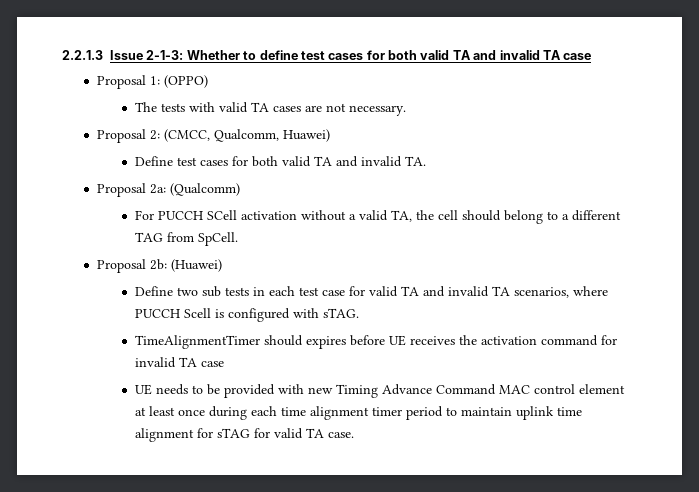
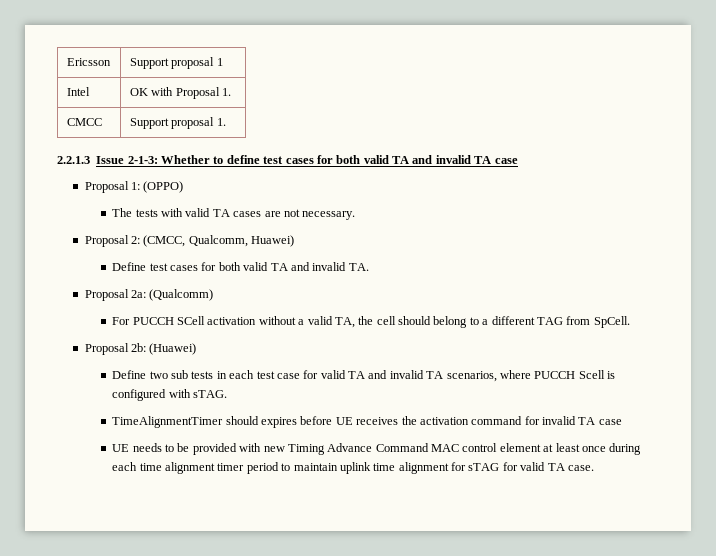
(62, 55) none -> [66,58,111,66] [129,57,223,69] [66,87,90,96] [129,87,232,99] [66,118,102,126] [129,117,226,129] Ericsson | Support proposal 1 // Intel | OK with Proposal 1. // CMCC | Support proposal 1. //

